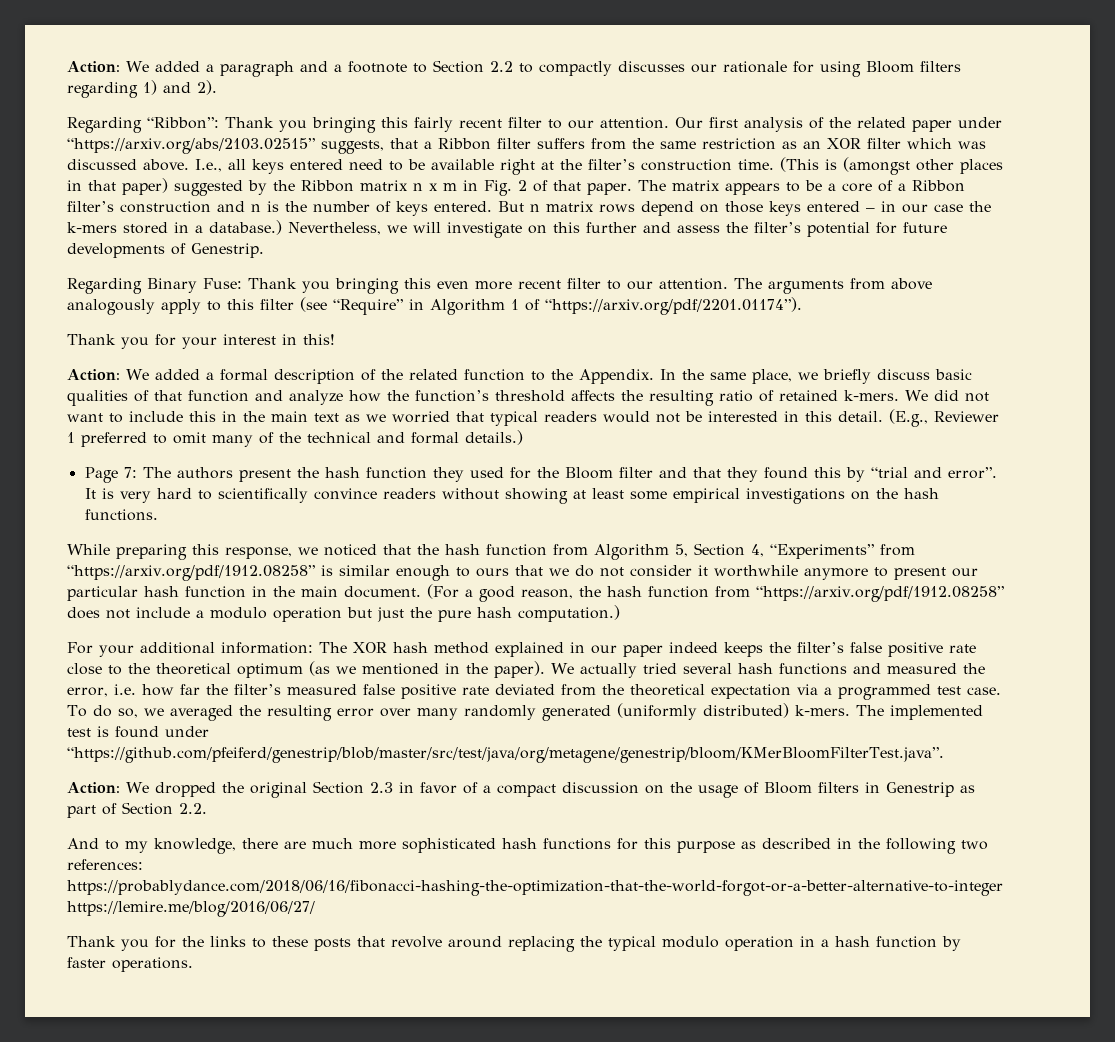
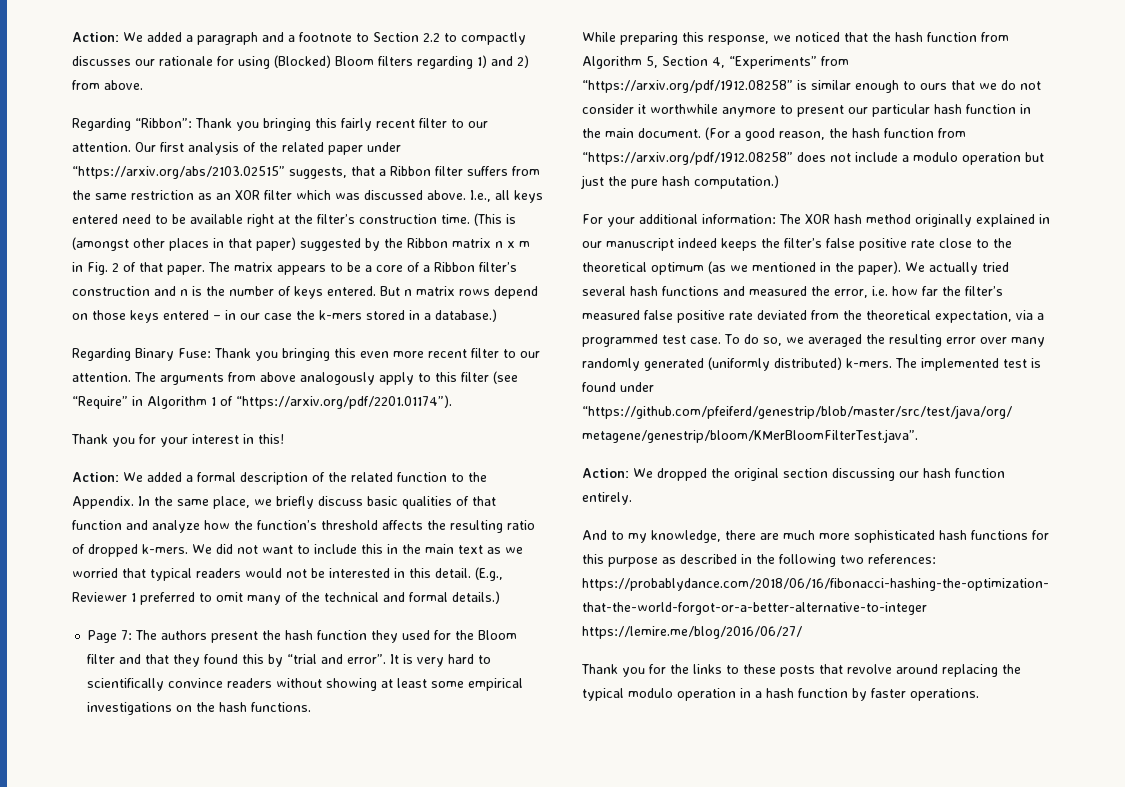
(861, 69) none -> [274,55,331,68] (Blocked)
[197,80,217,95] 2). -> [517,55,529,68] [72,80,143,90] 2) from above.
[288,222,947,238] [67,243,264,258] Nevertheless, we will investigate on this further and assess the filter’s potential for future developments of Genestrip. -> (497, 315) none
[779,390,838,401] retained -> [88,544,138,557] dropped
(489, 648) none -> [915,214,972,227] originally
[623,645,663,657] paper -> [606,238,674,251] manuscript
[711,684,791,699] expectation -> [935,310,1012,323] expectation,
[312,781,975,798] [67,802,207,818] Section 2.3 in favor of a compact discussion on the usage of Bloom filters in Genestrip as part of Section 2.2. -> [783,468,1005,481] [582,492,632,505] section discussing our hash function entirely.

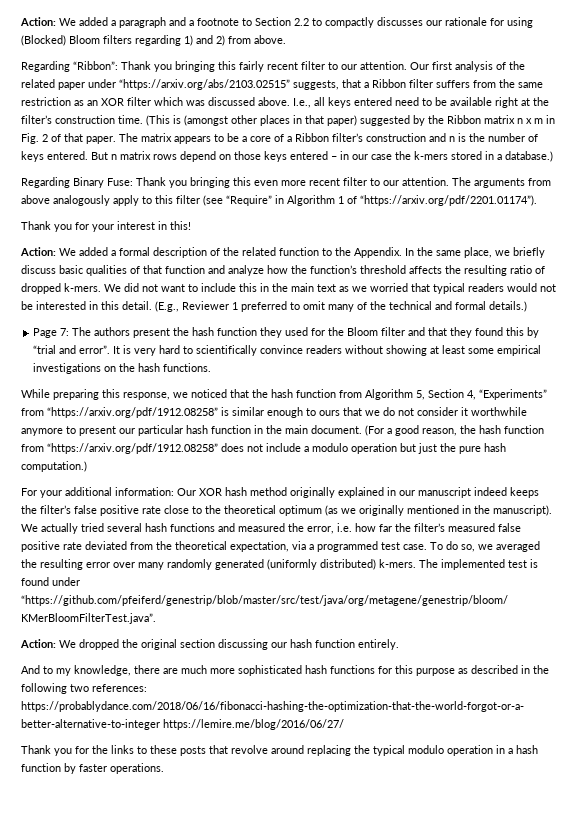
[779,214,801,224] The -> [177,488,196,496] Our
(748, 268) none -> [359,505,404,516] originally
[858,261,901,275] paper). -> [493,505,552,516] manuscript).

